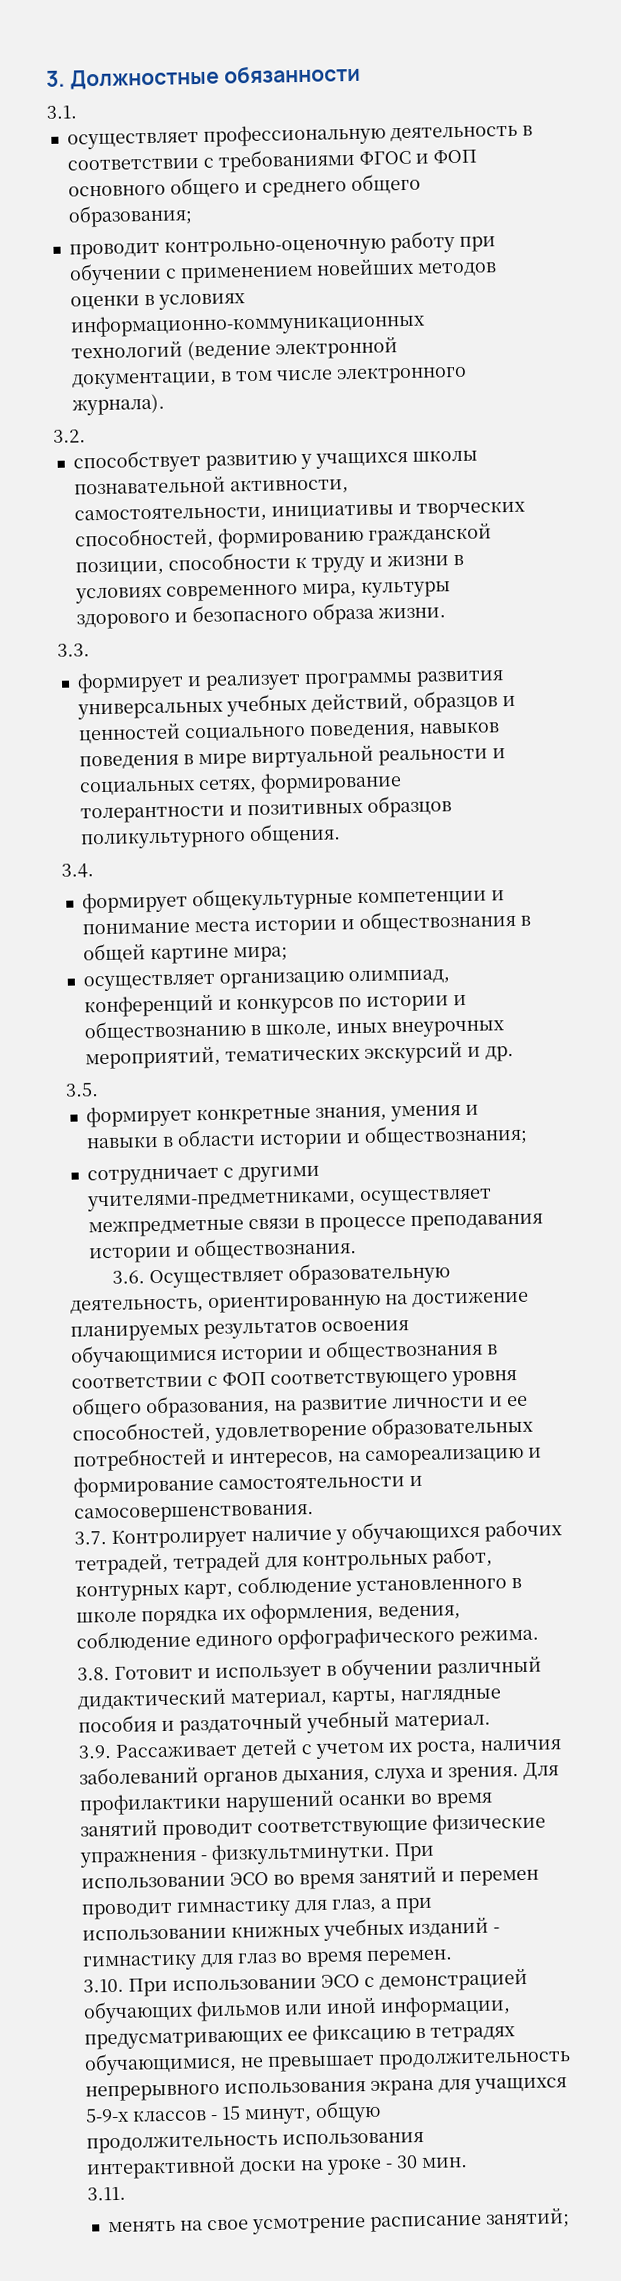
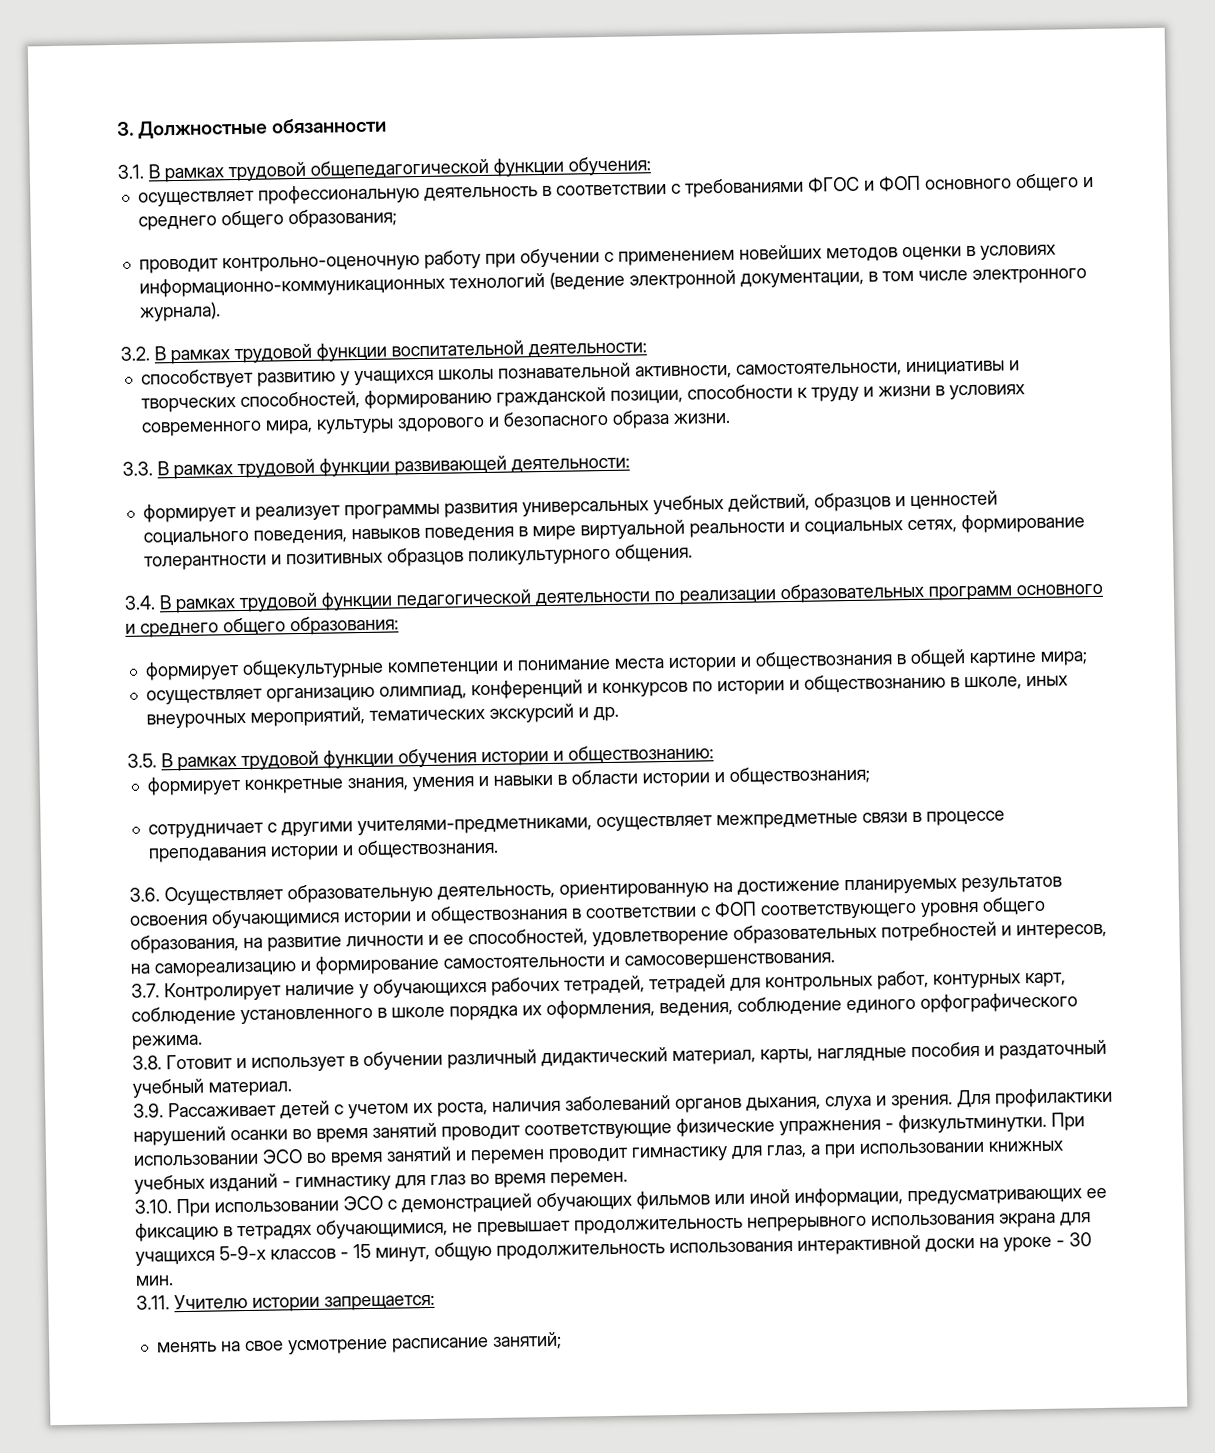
(77, 112) none -> [148,156,651,183] В рамках трудовой общепедагогической функции обучения:
(86, 436) none -> [154,340,647,365] В рамках трудовой функции воспитательной деятельности:
(90, 650) none -> [157,455,630,480] В рамках трудовой функции развивающей деятельности:
(94, 870) none -> [159,582,1103,614] [125,615,399,638] В рамках трудовой функции педагогической деятельности по реализации образовательных программ основного и среднего общего образования:
(99, 1089) none -> [161,744,714,772] В рамках трудовой функции обучения истории и обществознанию:
(126, 2193) none -> [174,1293,435,1312] Учителю истории запрещается:

